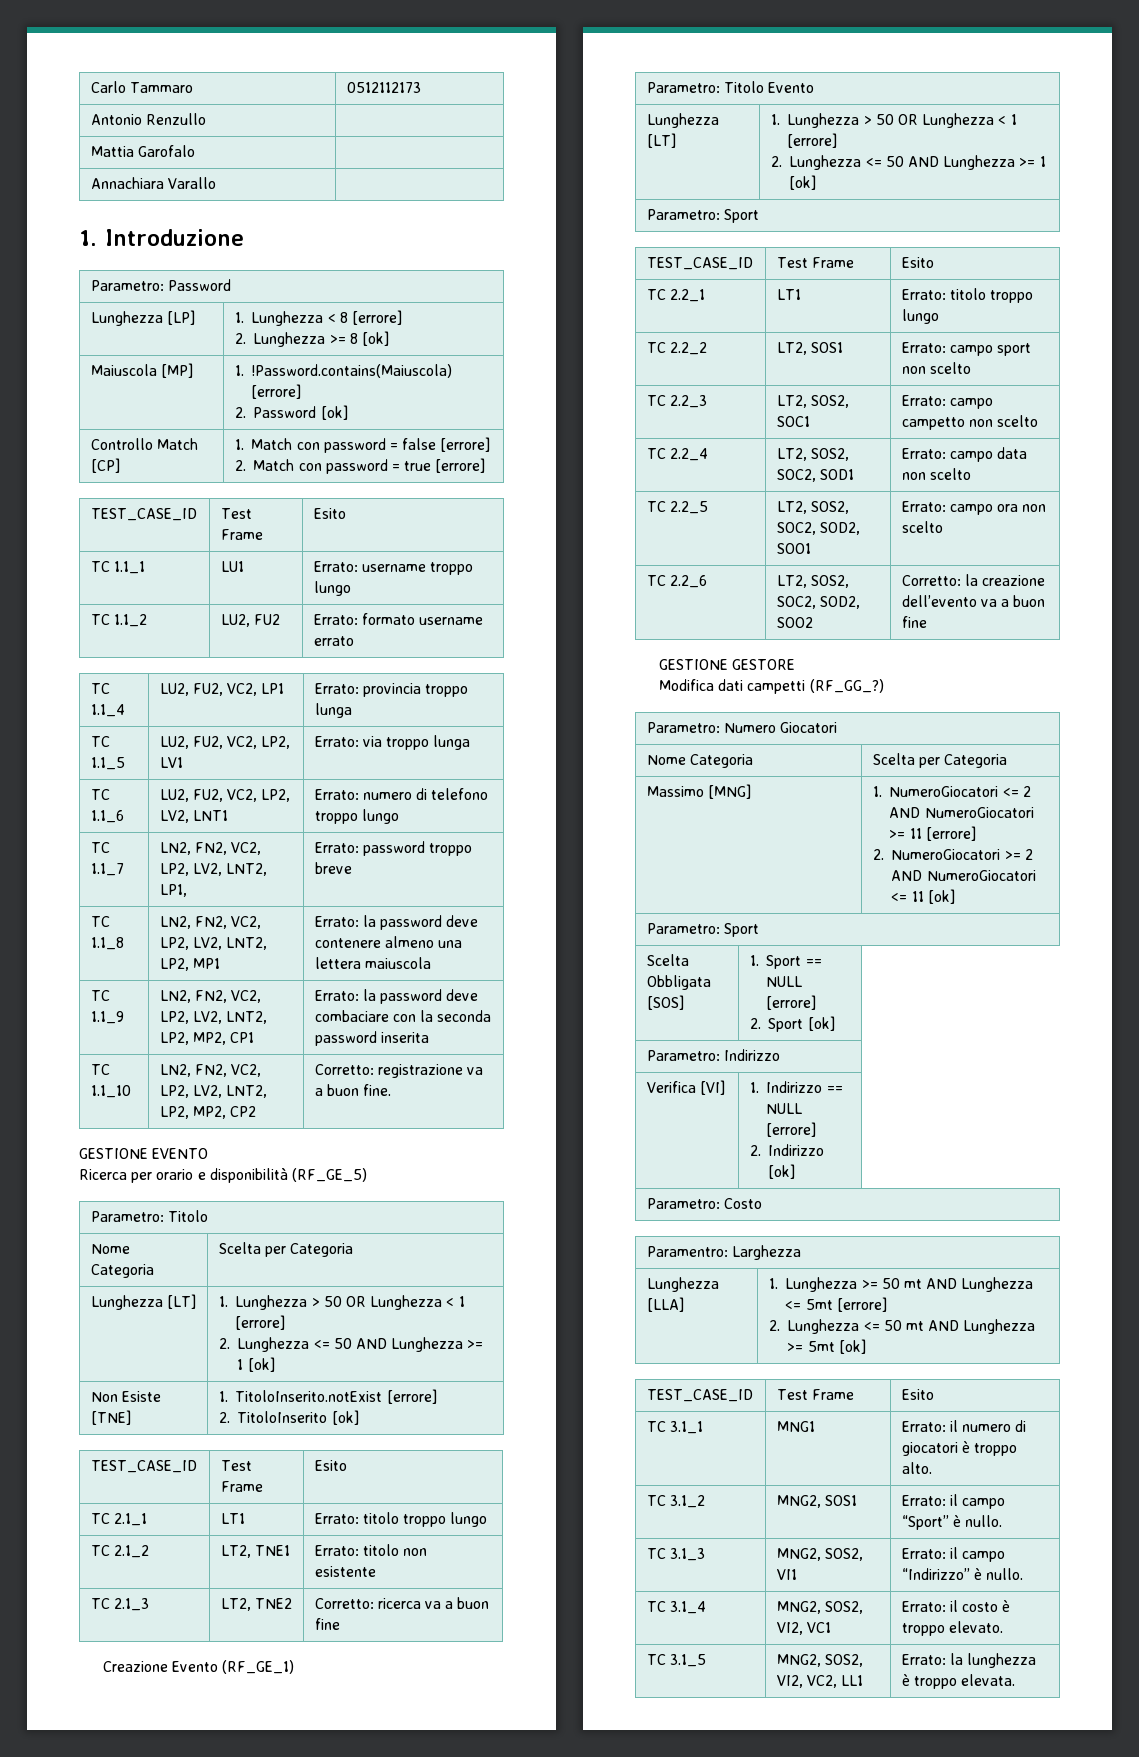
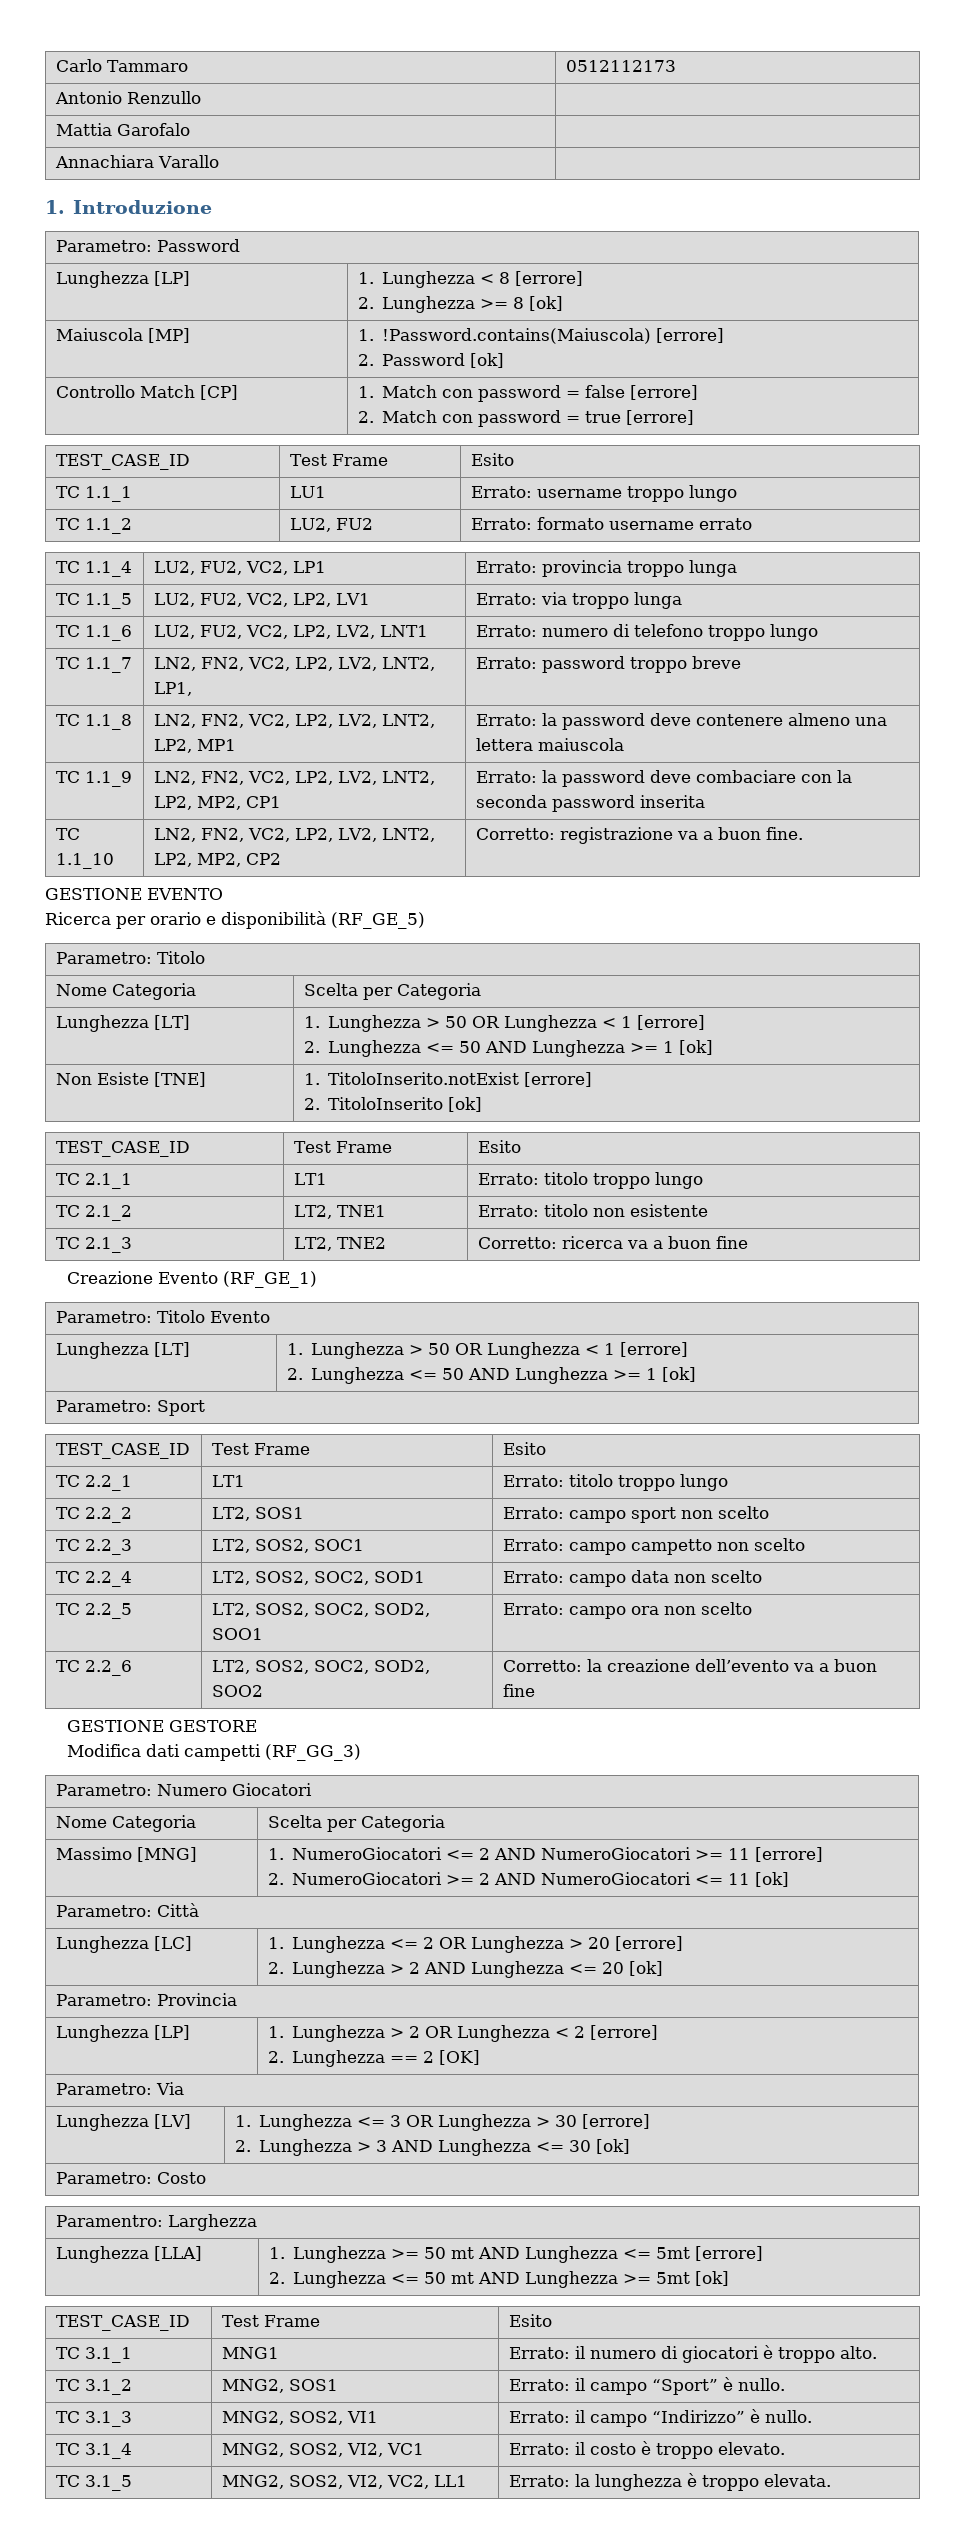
[809,679,884,693] (RF_GG_?) -> [264,1744,361,1761] (RF_GG_3)
[723,923,759,937] [646,954,689,966] [646,975,711,990] [646,995,684,1010] [749,955,822,969] [766,976,803,987] [766,995,817,1010] [749,1016,835,1032] [646,1049,780,1061] [646,1080,725,1095] [749,1081,843,1093] [766,1103,803,1114] [766,1122,817,1137] [749,1144,825,1156] Sport // Scelta Obbligata [SOS] | 1. Sport == NULL [errore] // 2. Sport [ok] // Parametro: Indirizzo // Verifica [VI] | 1. Indirizzo == NULL [errore] // 2. Indirizzo -> [156,1903,199,1917] [55,1936,192,1953] [267,1936,683,1953] [267,1961,663,1978] [55,1993,237,2006] [55,2025,190,2042] [267,2025,658,2042] [267,2050,480,2067] [55,2082,184,2095] [55,2114,191,2131] [234,2114,650,2131] [234,2139,591,2156] Città // Lunghezza [LC] | 1. Lunghezza <= 2 OR Lunghezza > 20 [errore] // 2. Lunghezza > 2 AND Lunghezza <= 20 [ok] // Parametro: Provincia // Lunghezza [LP] | 1. Lunghezza > 2 OR Lunghezza < 2 [errore] // 2. Lunghezza == 2 [OK] // Parametro: Via // Lunghezza [LV] | 1. Lunghezza <= 3 OR Lunghezza > 30 [errore] // 2. Lunghezza > 3 AND Lunghezza <= 30

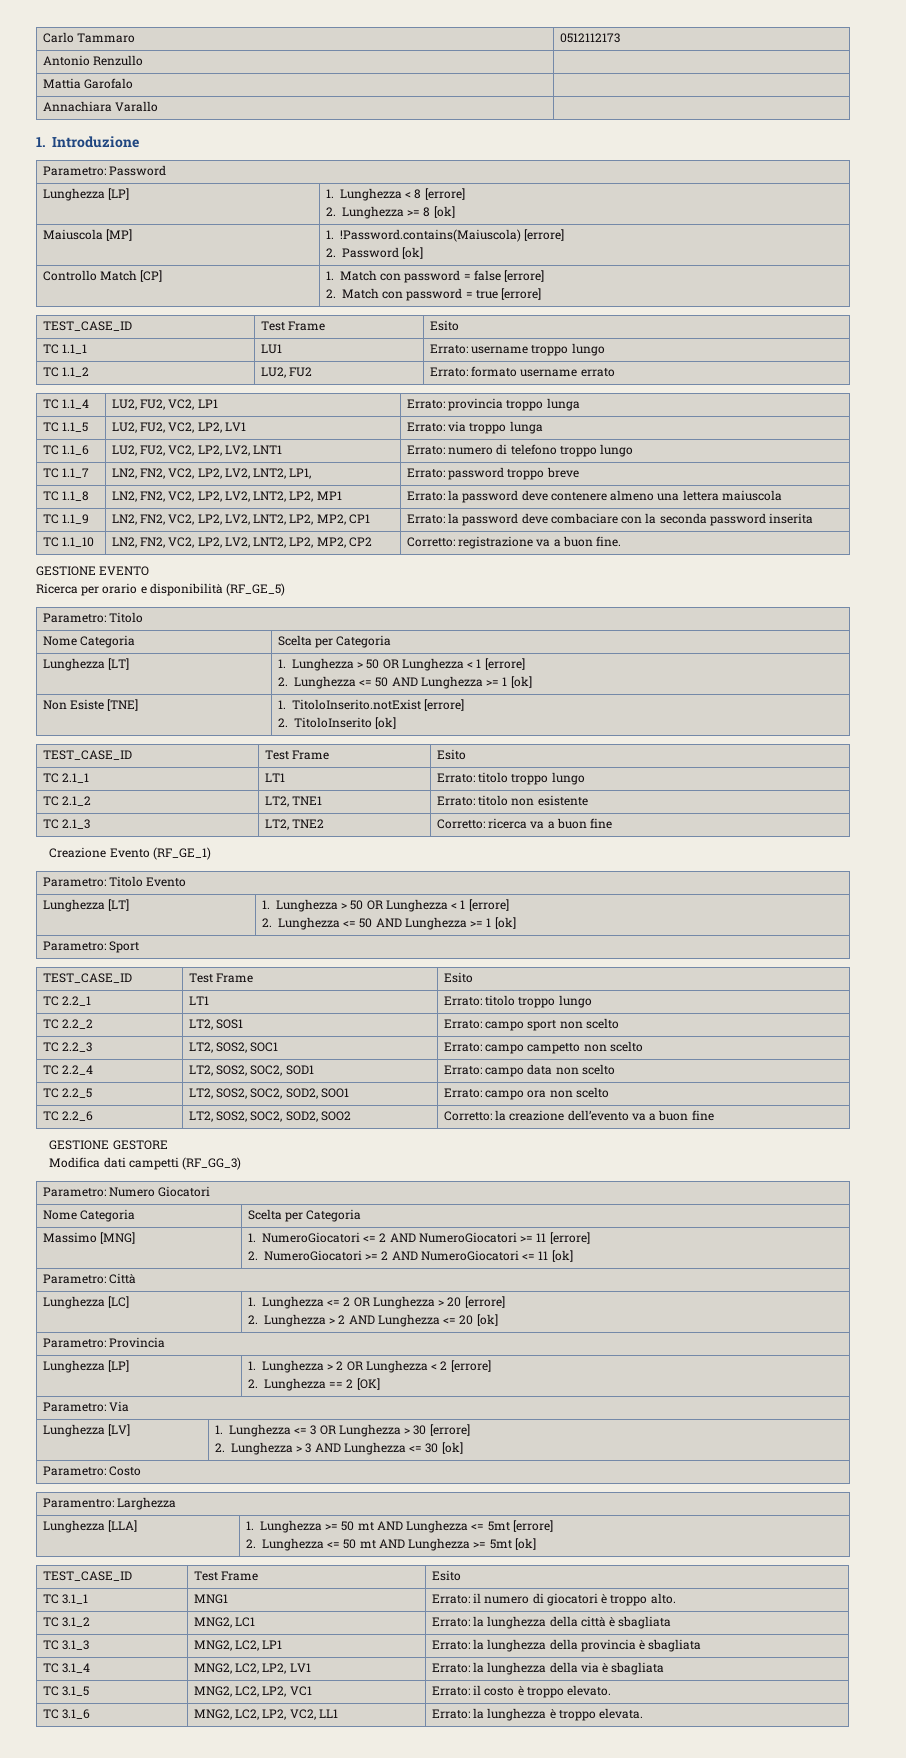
[288,2379,338,2391] [508,2377,785,2395] SOS1 | Errato: il campo “Sport” è nullo. -> [235,1617,256,1627] [431,1616,672,1629] LC1 | Errato: la lunghezza della città è sbagliata
[288,2411,378,2425] [508,2409,812,2427] [55,2443,132,2459] [221,2443,383,2457] SOS2, VI1 | Errato: il campo “Indirizzo” è nullo. // TC 3.1_4 | MNG2, SOS2, VI2, -> [235,1640,283,1651] [431,1639,702,1652] [42,1663,91,1673] [193,1663,311,1674] [431,1662,665,1675] [42,1686,90,1696] [193,1686,287,1697] LC2, LP1 | Errato: la lunghezza della provincia è sbagliata // TC 3.1_4 | MNG2, LC2, LP2, LV1 | Errato: la lunghezza della via è sbagliata // TC 3.1_5 | MNG2, LC2, LP2,
[84,2475,132,2491] [221,2475,383,2489] 3.1_5 | MNG2, SOS2, VI2, -> [62,1709,91,1719] [193,1709,287,1720] 3.1_6 | MNG2, LC2, LP2,

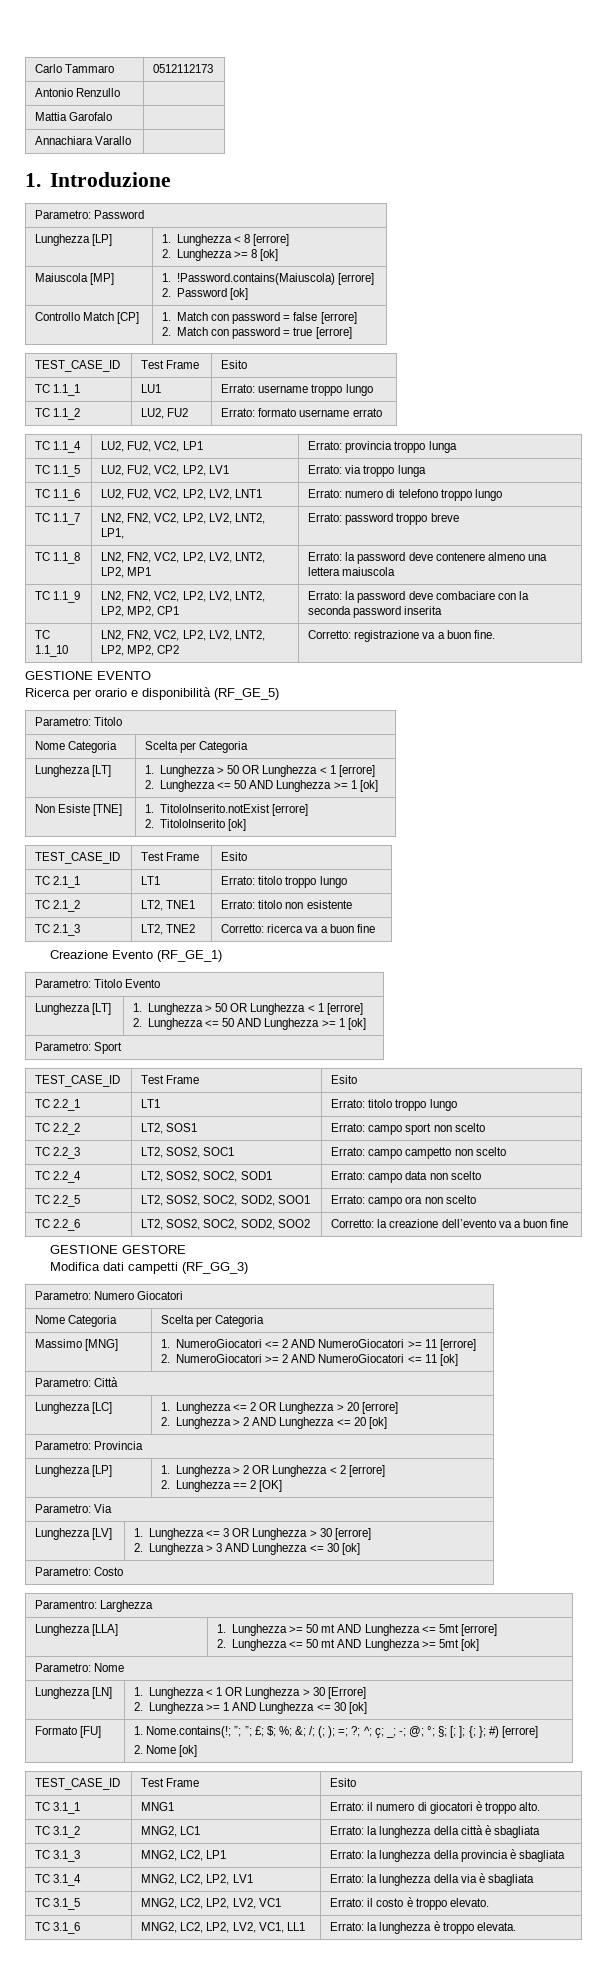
(536, 1544) none -> [35,1663,125,1672] [35,1687,113,1699] [134,1687,366,1699] [134,1702,367,1714] [35,1726,102,1738] [134,1726,538,1738] [134,1745,198,1757] // Parametro: Nome // Lunghezza [LN] | 1. Lunghezza < 1 OR Lunghezza > 30 [Errore] // 2. Lunghezza >= 1 AND Lunghezza <= 30 [ok] // Formato [FU] | 1. Nome.contains(!; ”; ”; £; $; %; &; /; (; ); =; ?; ^; ç; _; -; @; °; §; [; ]; {; }; #) [errore] // 2. Nome [ok]
(287, 1691) none -> [232,1898,256,1909] LV2,
[289,1709,316,1720] VC2, -> [232,1922,284,1933] LV2, VC1,

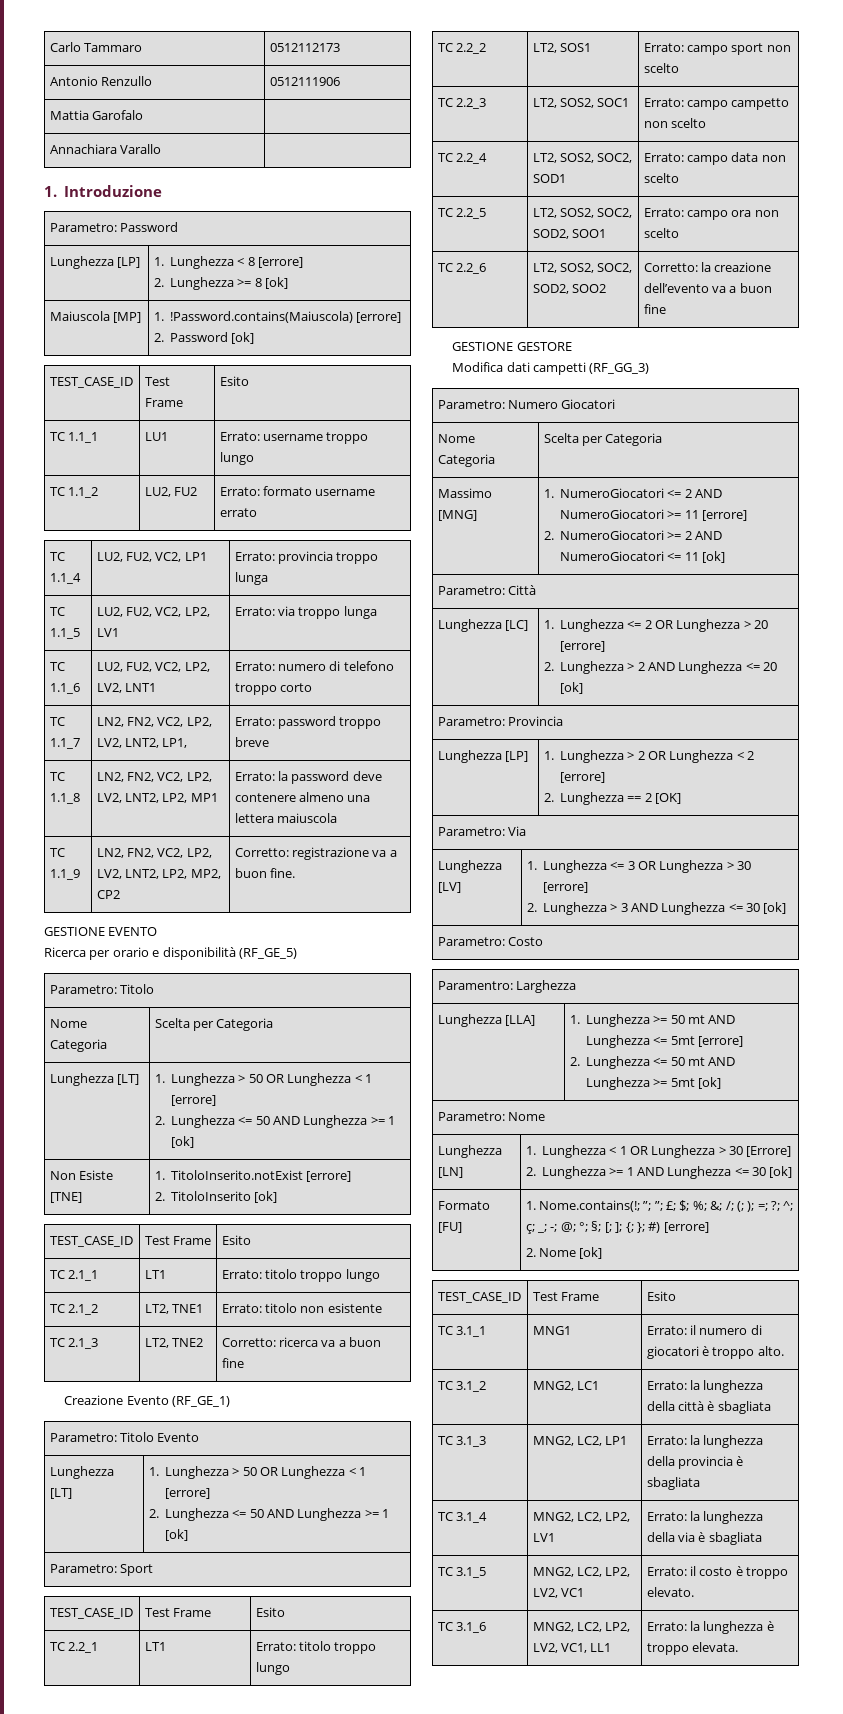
(121, 92) none -> [269,77,340,86] 0512111906
[35,312,140,324] [162,312,357,324] [162,327,352,339] // Controllo Match [CP] | 1. Match con password = false [errore] // 2. Match con password = true [errore] -> (255, 338) none
[474,489,502,501] lungo -> [279,683,312,692] corto
[101,591,265,602] [101,606,180,617] [308,591,529,603] [308,606,443,618] [35,630,51,639] [35,645,69,657] | LN2, FN2, VC2, LP2, LV2, LNT2, LP2, MP2, CP1 | Errato: la password deve combaciare con la seconda password inserita // TC 1.1_10 -> (80, 874) none

